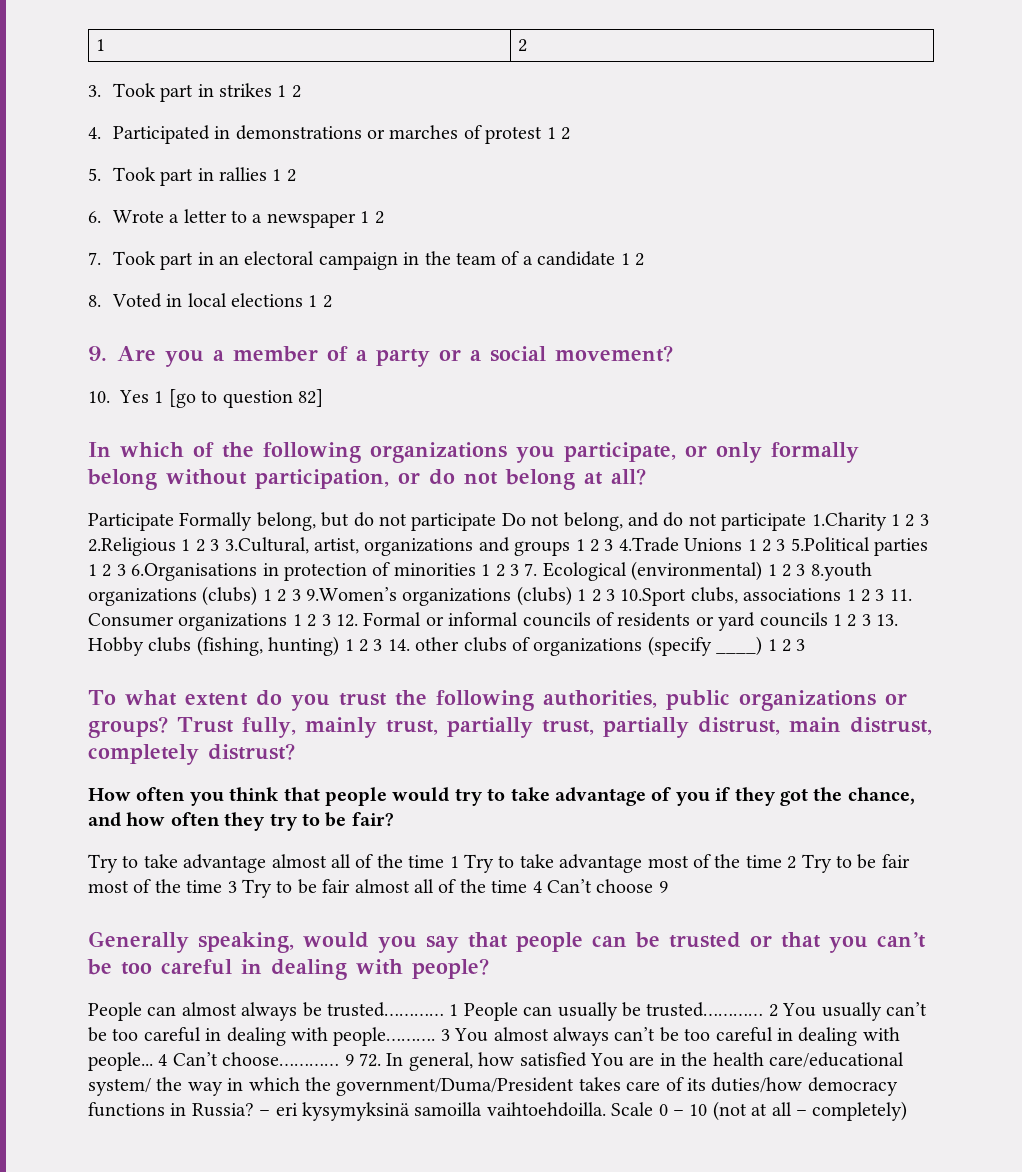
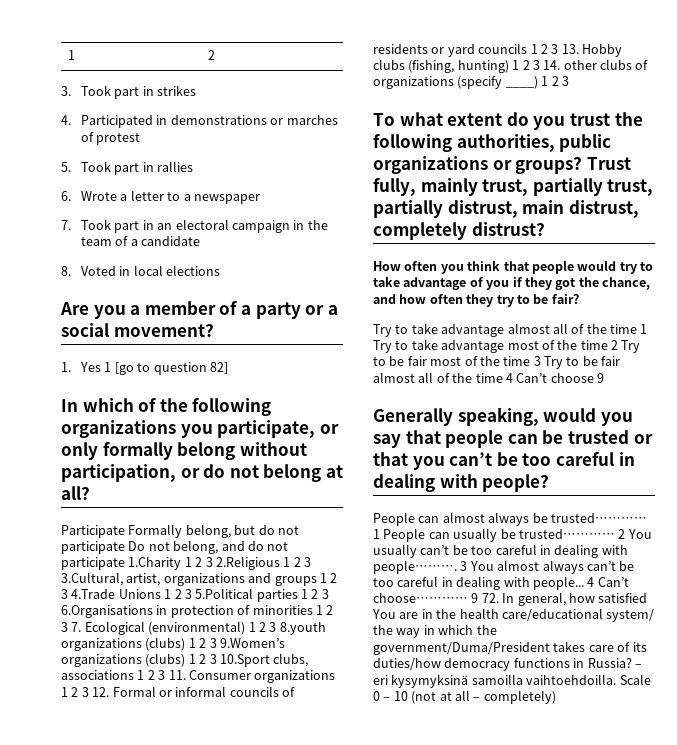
[277,85,301,98] 1 2 -> (197, 90) none
[546,127,571,140] 1 2 -> (141, 139) none
[272,169,296,182] 1 2 -> (194, 166) none
[360,211,384,224] 1 2 -> (260, 199) none
[620,253,645,266] 1 2 -> (201, 241) none
[308,295,332,308] [88,346,107,361] 1 2 // 9. -> (221, 270) //
[88,391,110,403] 10. -> [61,362,71,372] 1.

